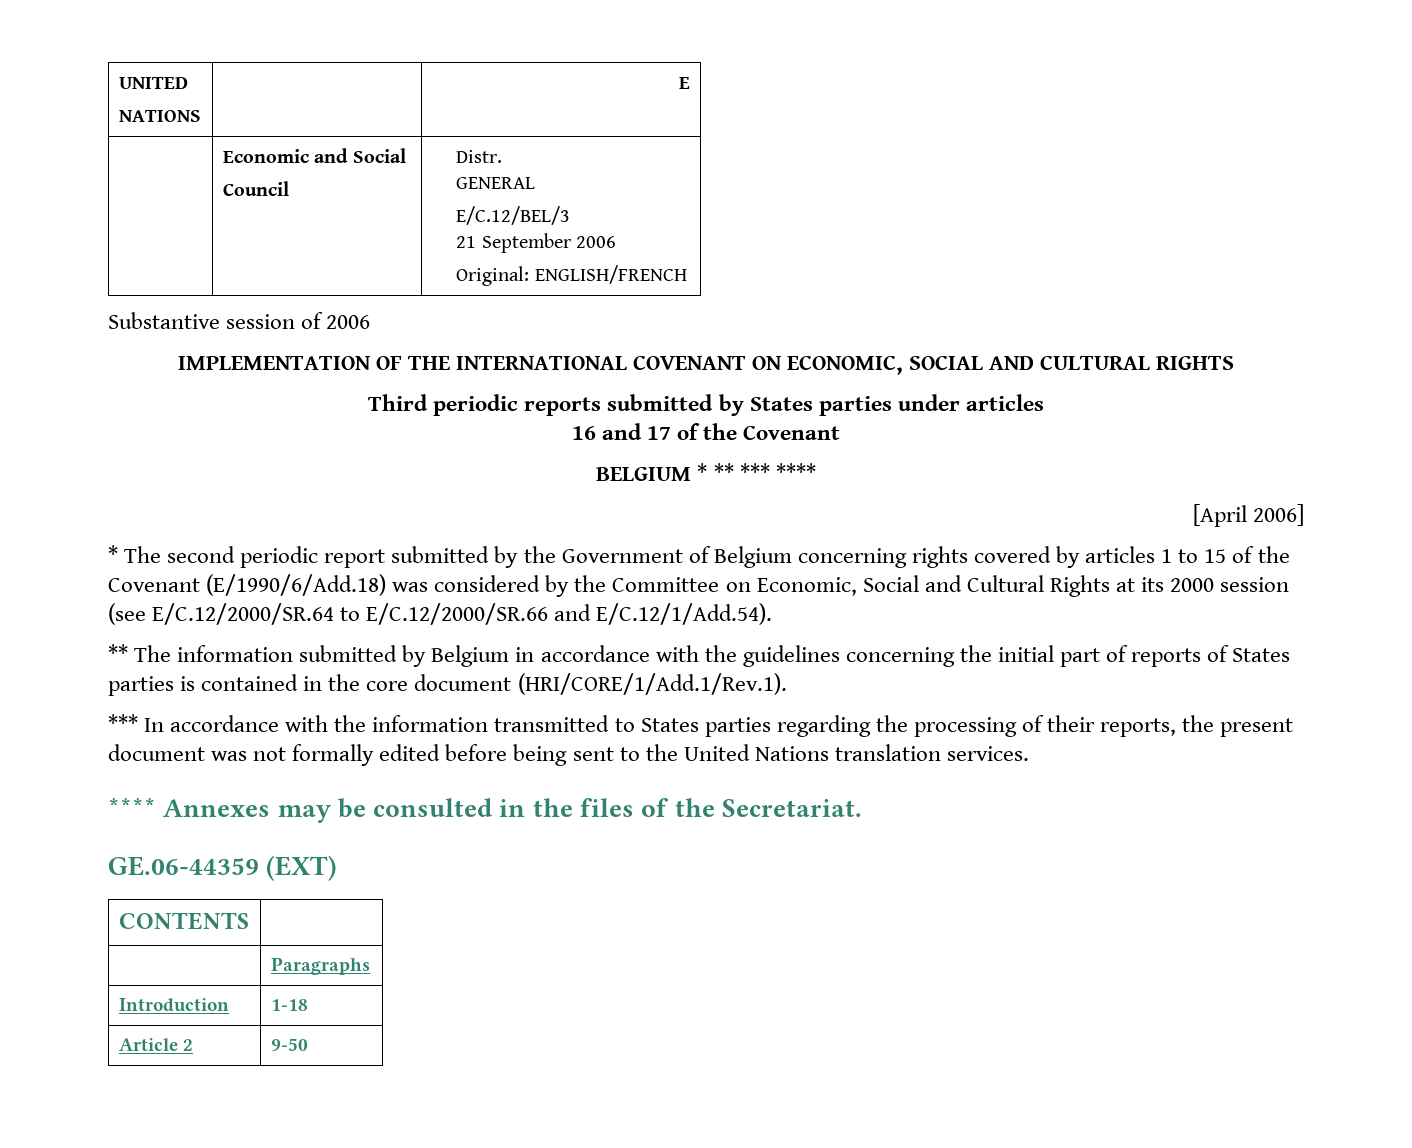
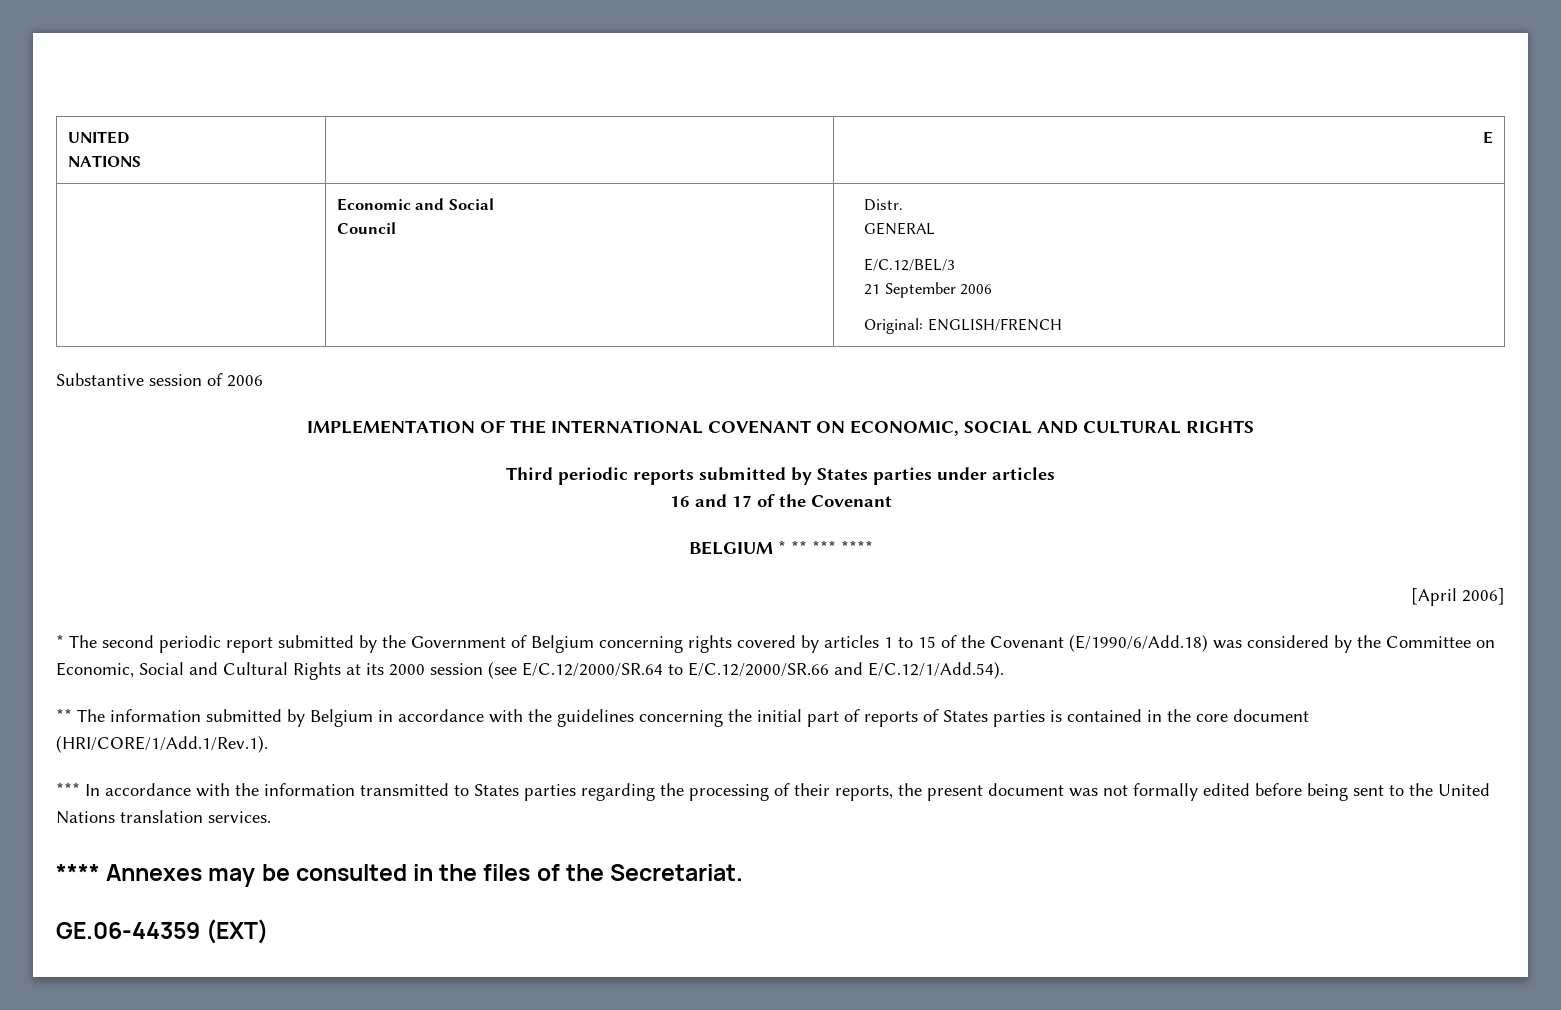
[118,912,249,930] [270,957,370,975] [118,998,229,1012] [270,999,308,1011] [118,1038,194,1051] [270,1038,308,1051] // CONTENTS | // | Paragraphs // Introduction | 1-18 // Article 2 | 9-50 -> (269, 931) none

